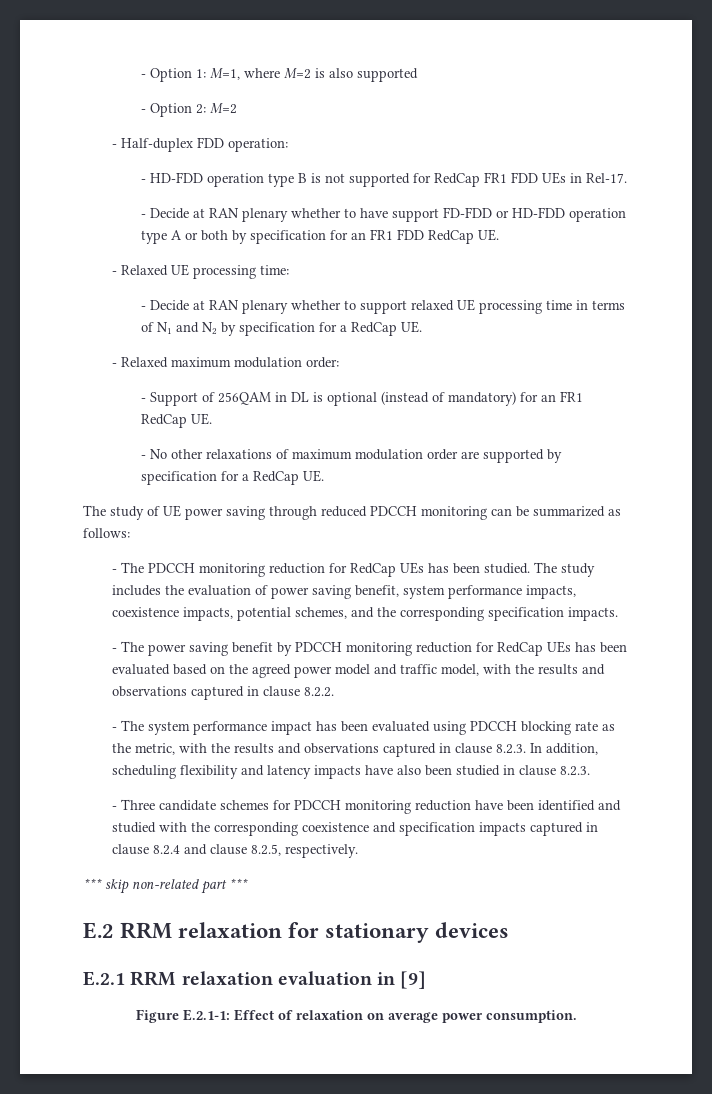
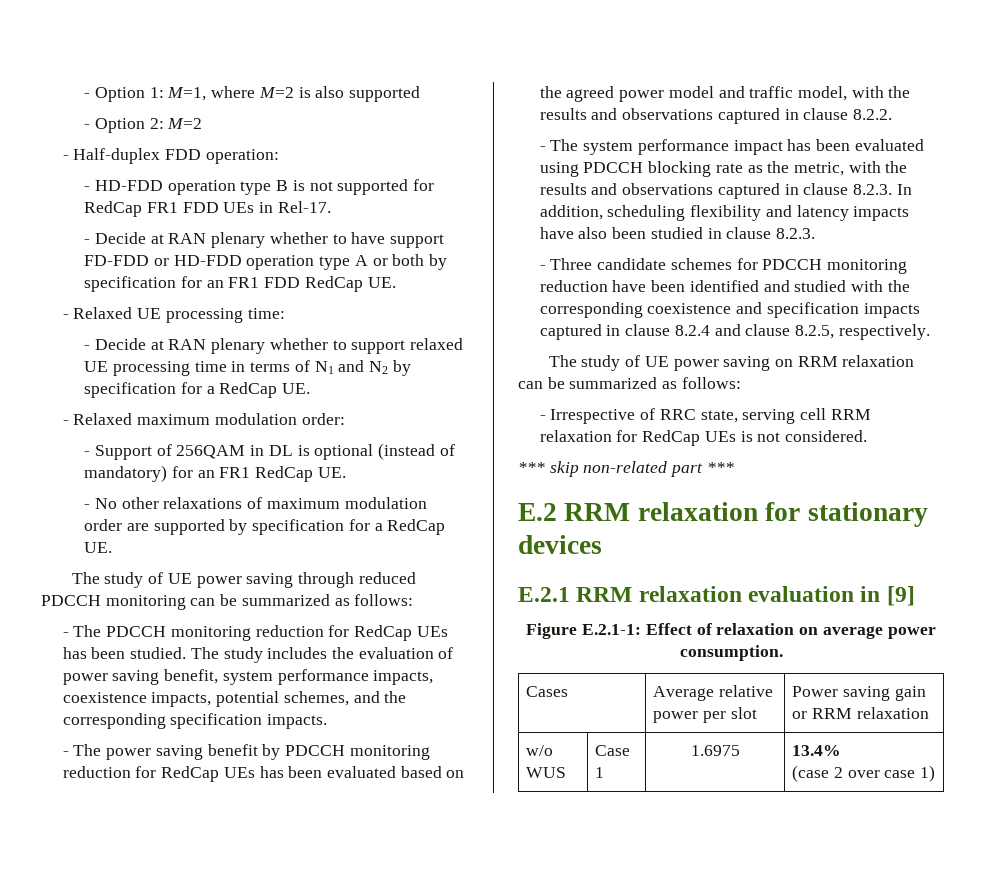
(358, 851) none -> [548,355,915,371] [518,377,741,389] [539,408,871,424] [539,430,867,446] // The study of UE power saving on RRM relaxation can be summarized as follows: // - Irrespective of RRC state, serving cell RRM relaxation for RedCap UEs is not considered.
(577, 1016) none -> [526,686,569,697] [653,685,773,701] [653,707,757,723] [792,686,926,701] [792,707,929,719] [526,745,554,756] [526,767,567,778] [595,745,631,756] [595,767,605,778] [690,745,740,756] [792,745,842,756] [792,765,936,782] // Cases | Average relative power per slot | Power saving gain or RRM relaxation // w/o WUS | Case 1 | 1.6975 | 13.4% // (case 2 over case 1)

